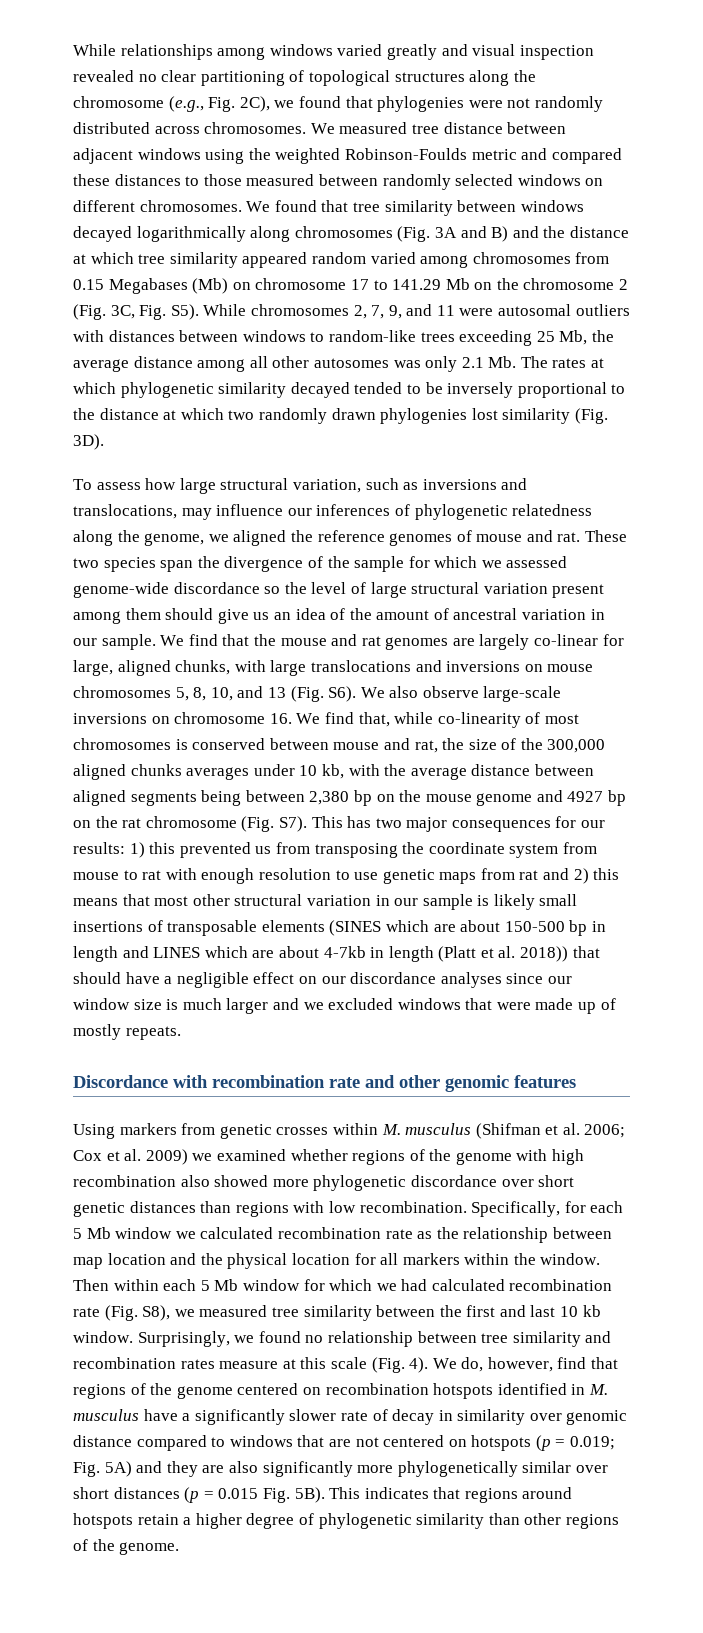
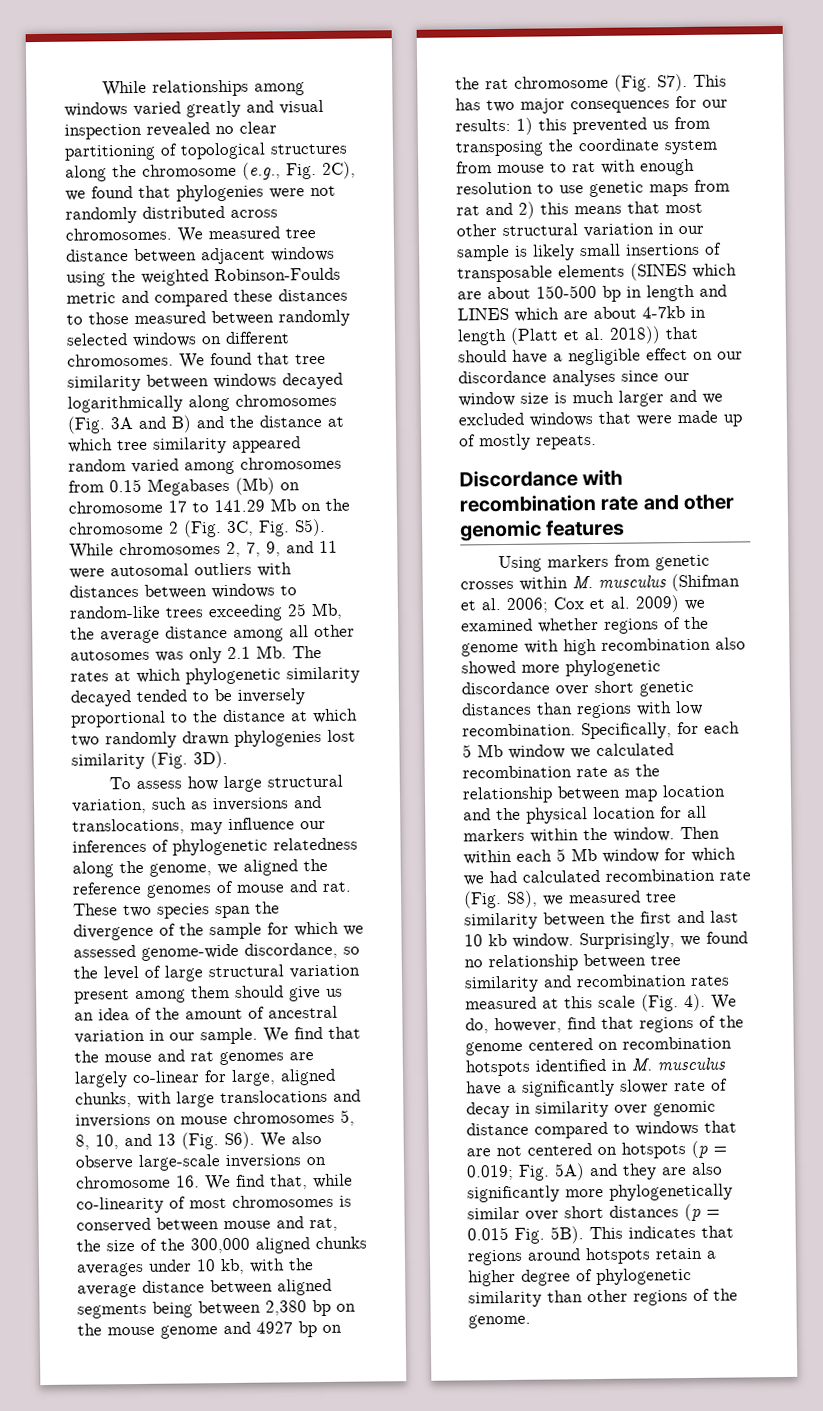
[173,582,260,594] discordance -> [244,942,338,959] discordance,
[219,1361,279,1369] measure -> [465,996,537,1010] measured

